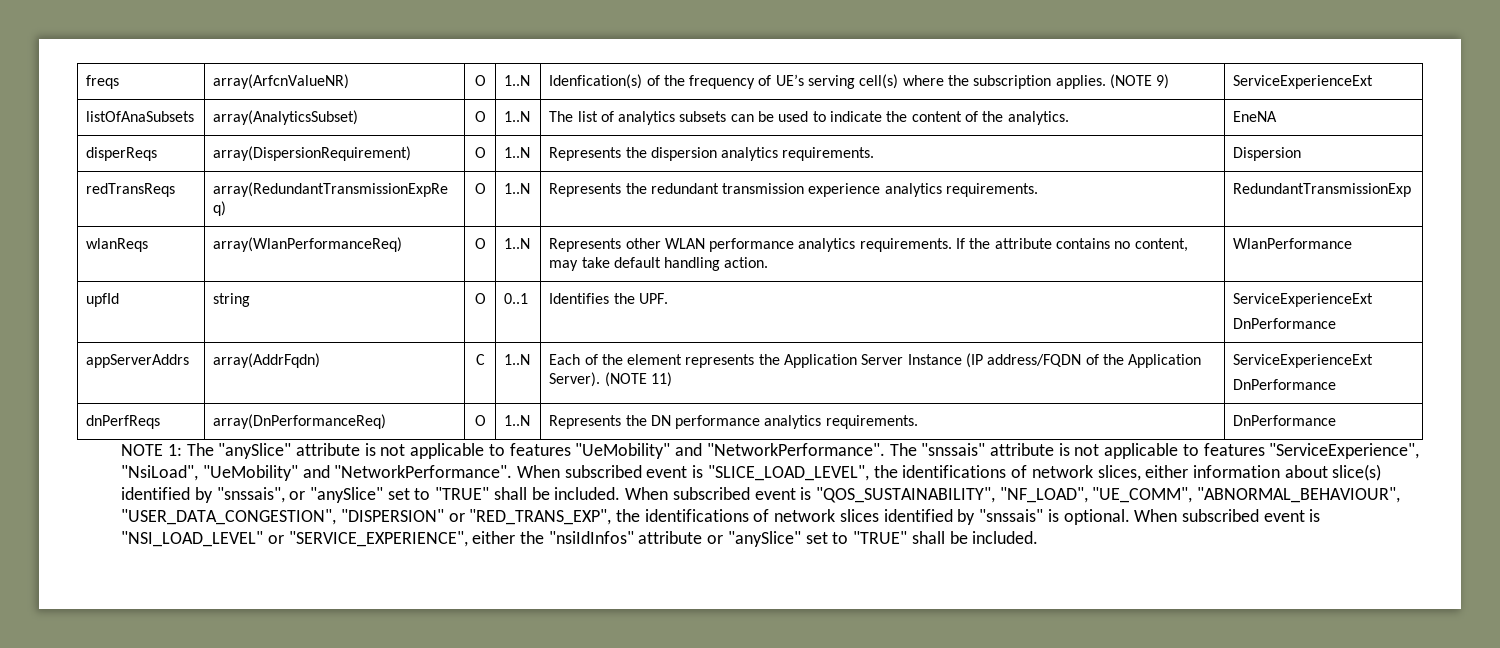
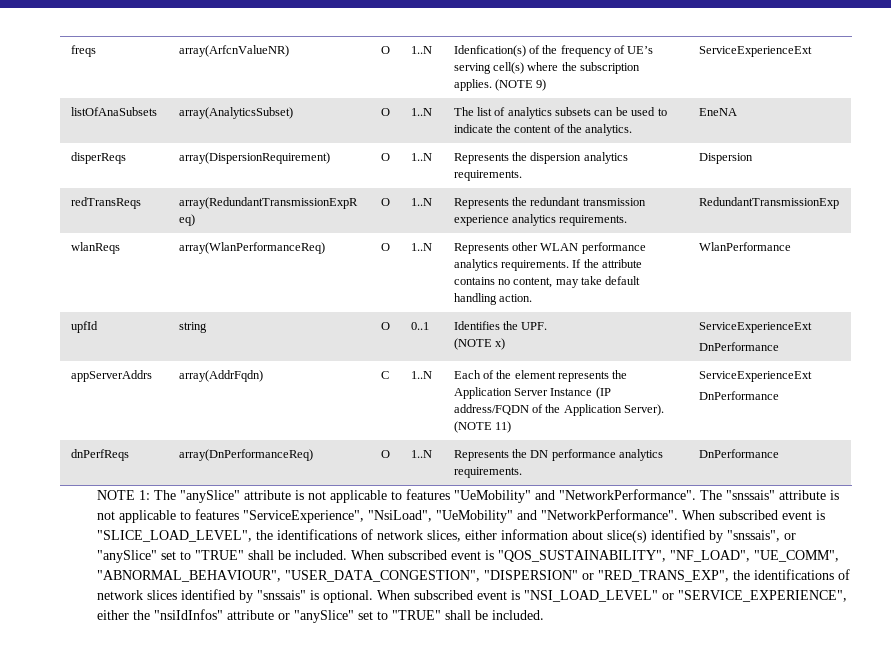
(668, 298) none -> [453,338,505,350] // (NOTE x)

